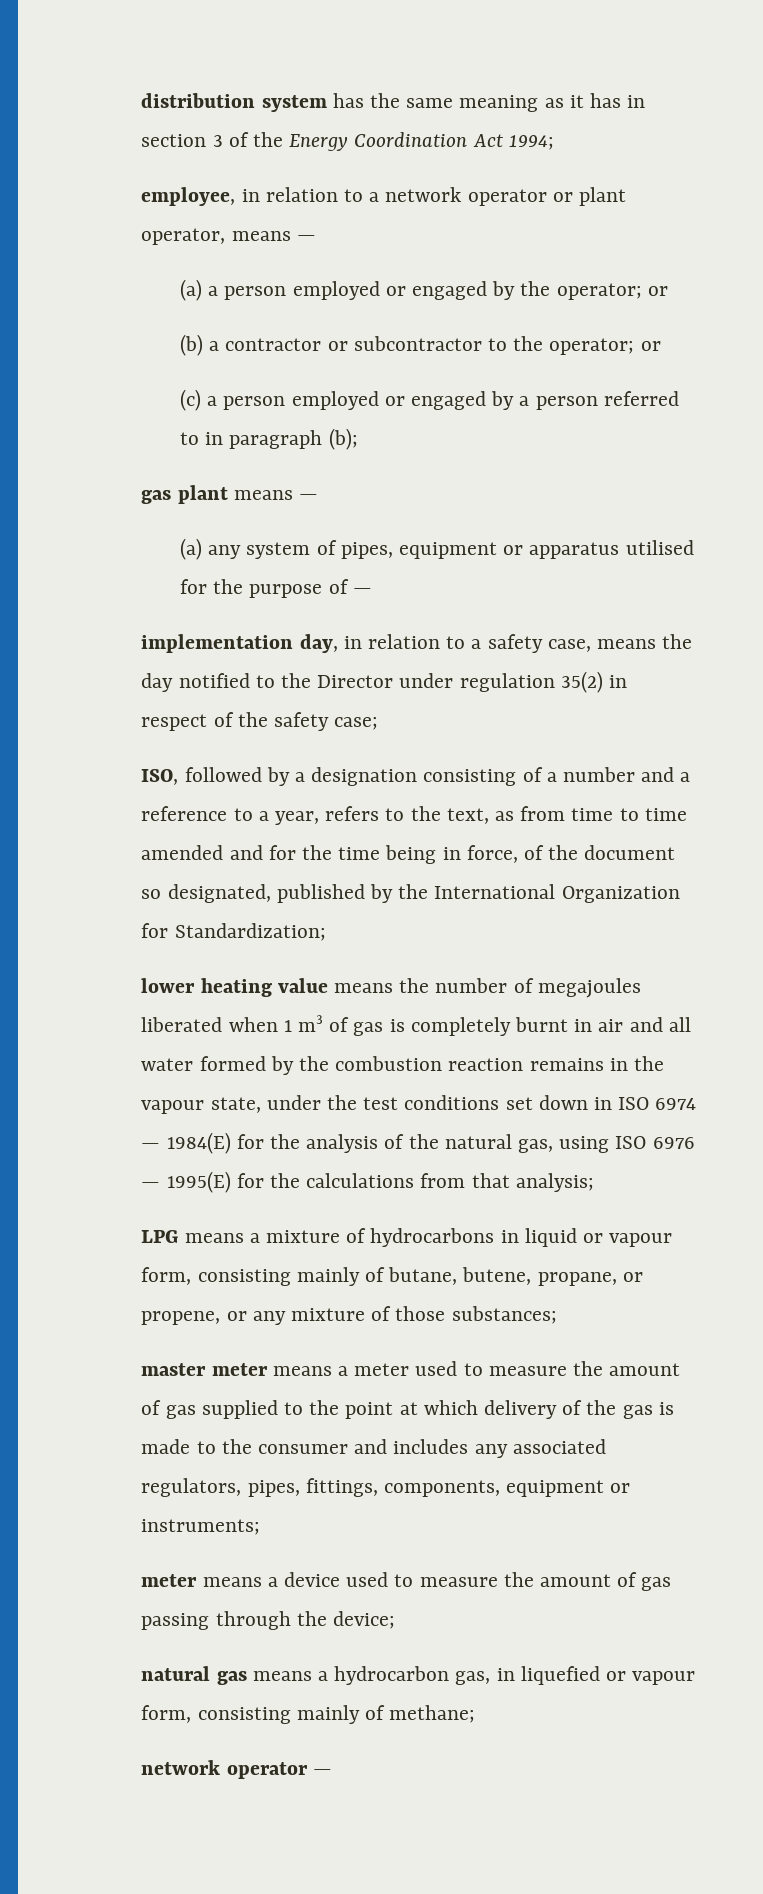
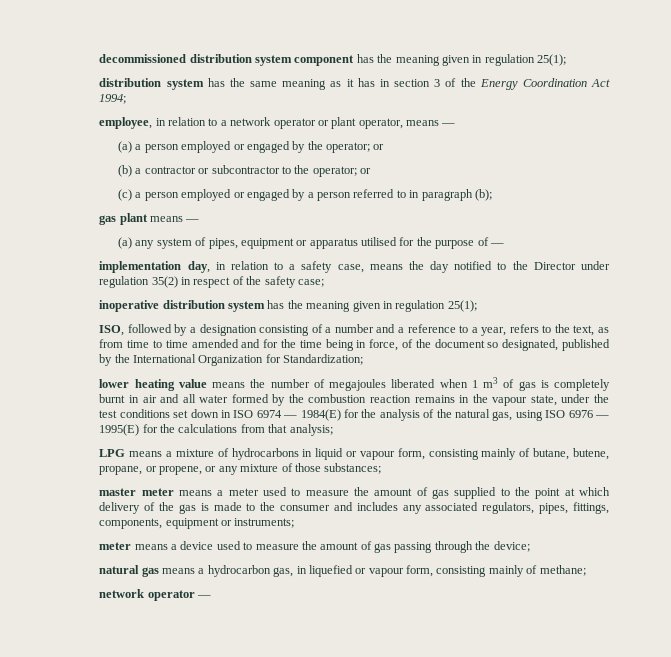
(141, 100) none -> [99,54,567,66] decommissioned distribution system component has the meaning given in regulation 25(1); //
(379, 723) none -> [99,300,477,312] // inoperative distribution system has the meaning given in regulation 25(1);

